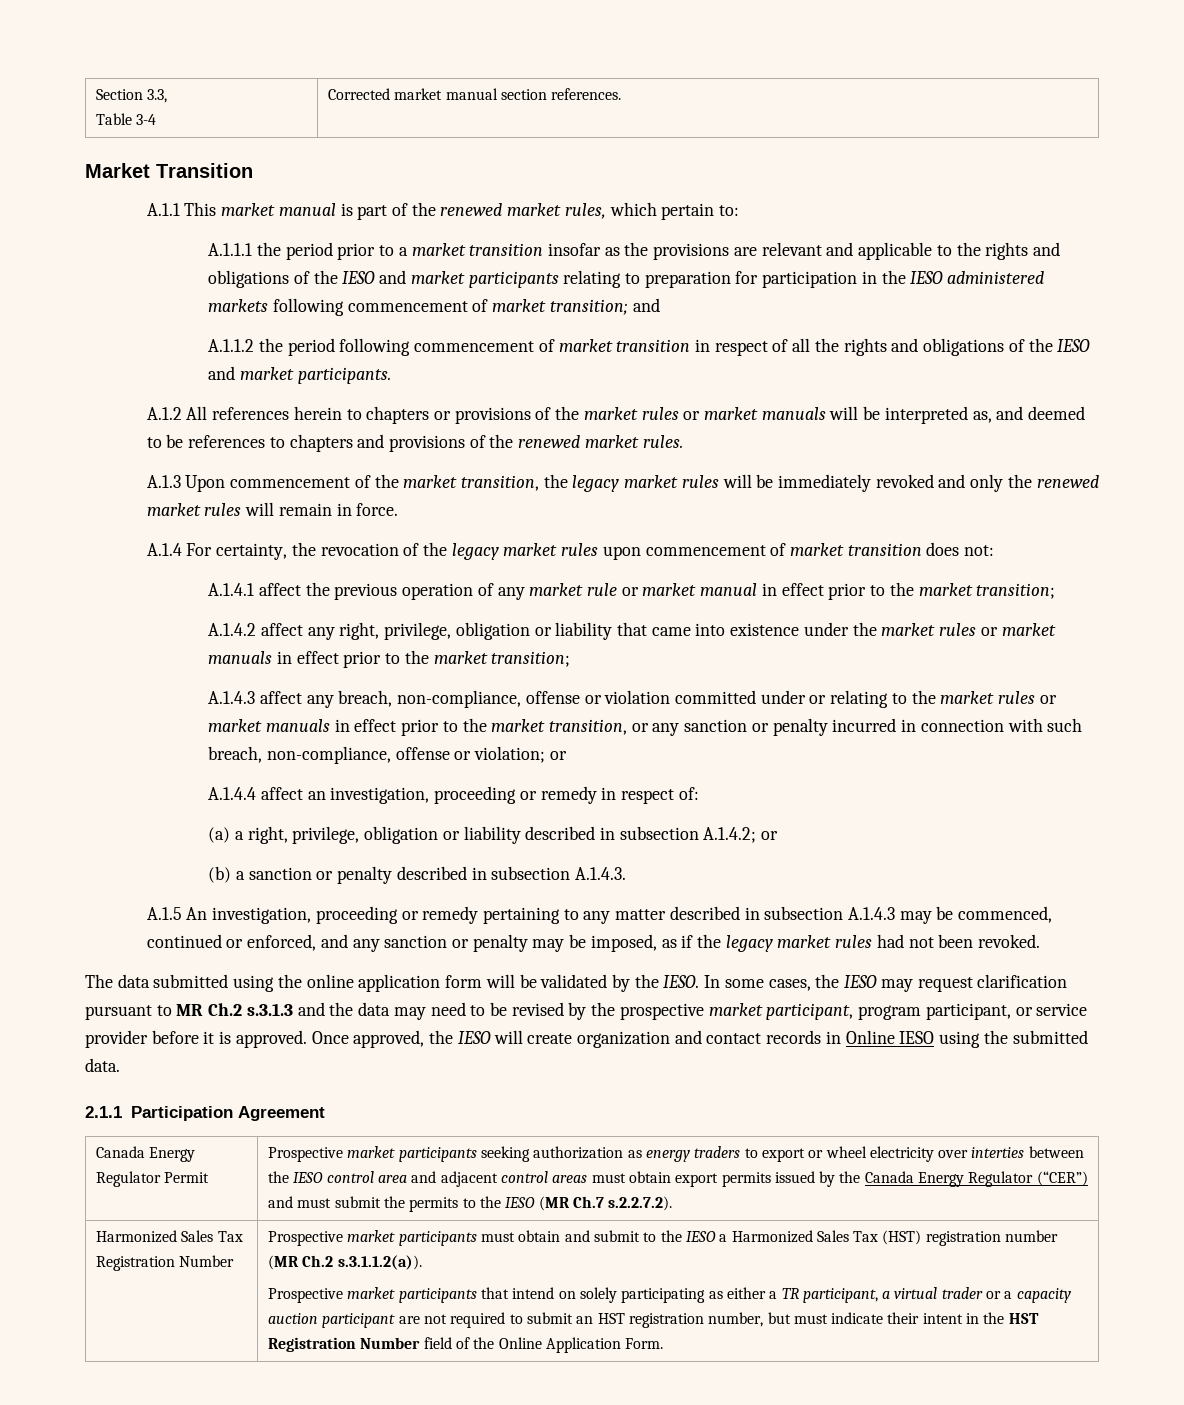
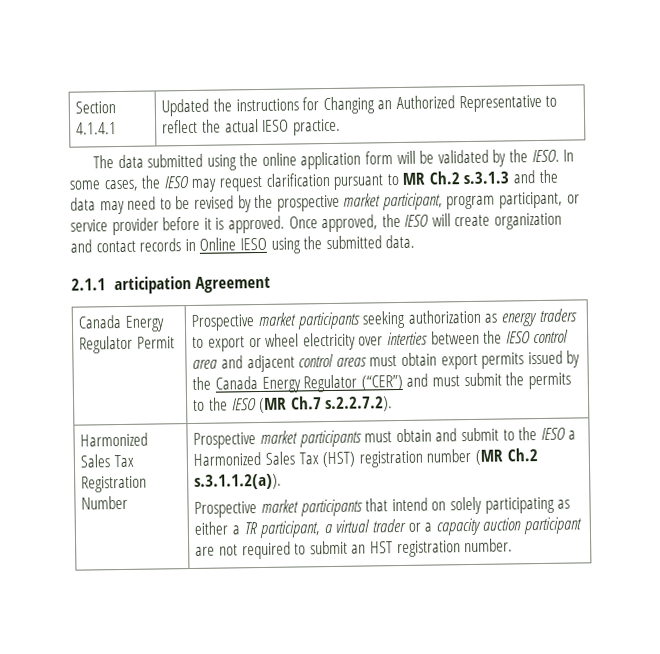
[147,89,168,103] [95,113,157,125] [327,88,622,100] [85,163,253,178] [146,202,740,220] [208,242,1060,260] [208,270,1045,288] [208,298,660,316] [208,338,1091,356] [208,366,391,384] [146,406,1086,424] [146,434,683,452] [146,474,1099,492] [146,502,399,516] [146,542,995,560] [208,582,1056,600] [208,622,1056,640] [208,650,571,668] [208,690,1057,708] [208,718,1083,736] [208,746,567,764] [208,786,699,804] [208,826,779,844] [208,866,627,884] [146,906,1053,924] [146,934,1041,952] 3.3, // Table 3-4 | Corrected market manual section references. // Market Transition // A.1.1 This market manual is part of the renewed market rules, which pertain to: // A.1.1.1 the period prior to a market transition insofar as the provisions are relevant and applicable to the rights and obligations of the IESO and market participants relating to preparation for participation in the IESO administered markets following commencement of market transition; and // A.1.1.2 the period following commencement of market transition in respect of all the rights and obligations of the IESO and market participants. // A.1.2 All references herein to chapters or provisions of the market rules or market manuals will be interpreted as, and deemed to be references to chapters and provisions of the renewed market rules. // A.1.3 Upon commencement of the market transition, the legacy market rules will be immediately revoked and only the renewed market rules will remain in force. // A.1.4 For certainty, the revocation of the legacy market rules upon commencement of market transition does not: // A.1.4.1 affect the previous operation of any market rule or market manual in effect prior to the market transition; // A.1.4.2 affect any right, privilege, obligation or liability that came into existence under the market rules or market manuals in effect prior to the market transition; // A.1.4.3 affect any breach, non-compliance, offense or violation committed under or relating to the market rules or market manuals in effect prior to the market transition, or any sanction or penalty incurred in connection with such breach, non-compliance, offense or violation; or // A.1.4.4 affect an investigation, proceeding or remedy in respect of: // (a) a right, privilege, obligation or liability described in subsection A.1.4.2; or // (b) a sanction or penalty described in subsection A.1.4.3. // A.1.5 An investigation, proceeding or remedy pertaining to any matter described in subsection A.1.4.3 may be commenced, continued or enforced, and any sanction or penalty may be imposed, as if the legacy market rules had not been revoked. -> [76,122,118,135] [161,94,558,117] [162,118,341,136] 4.1.4.1 | Updated the instructions for Changing an Authorized Representative to reflect the actual IESO practice.
[130,1106,233,1121] Participation -> [113,275,192,295] articipation
[708,1312,1039,1327] [267,1337,664,1353] number, but must indicate their intent in the HST Registration Number field of the Online Application Form. -> [464,538,514,553] number.

